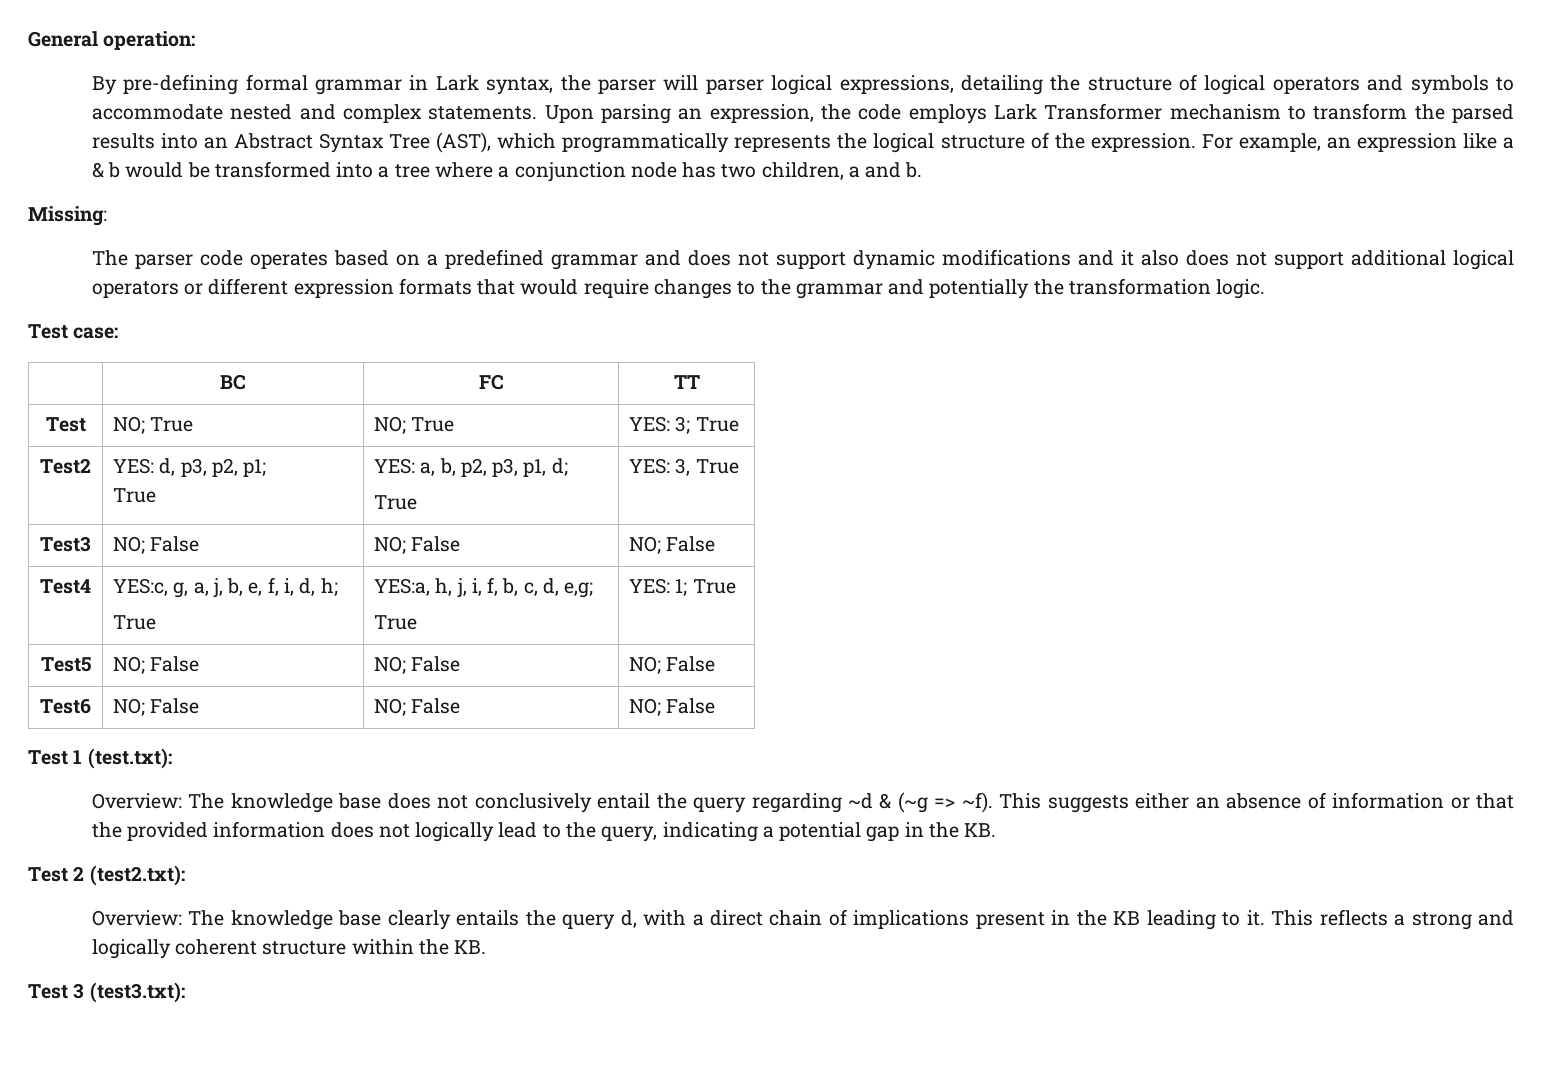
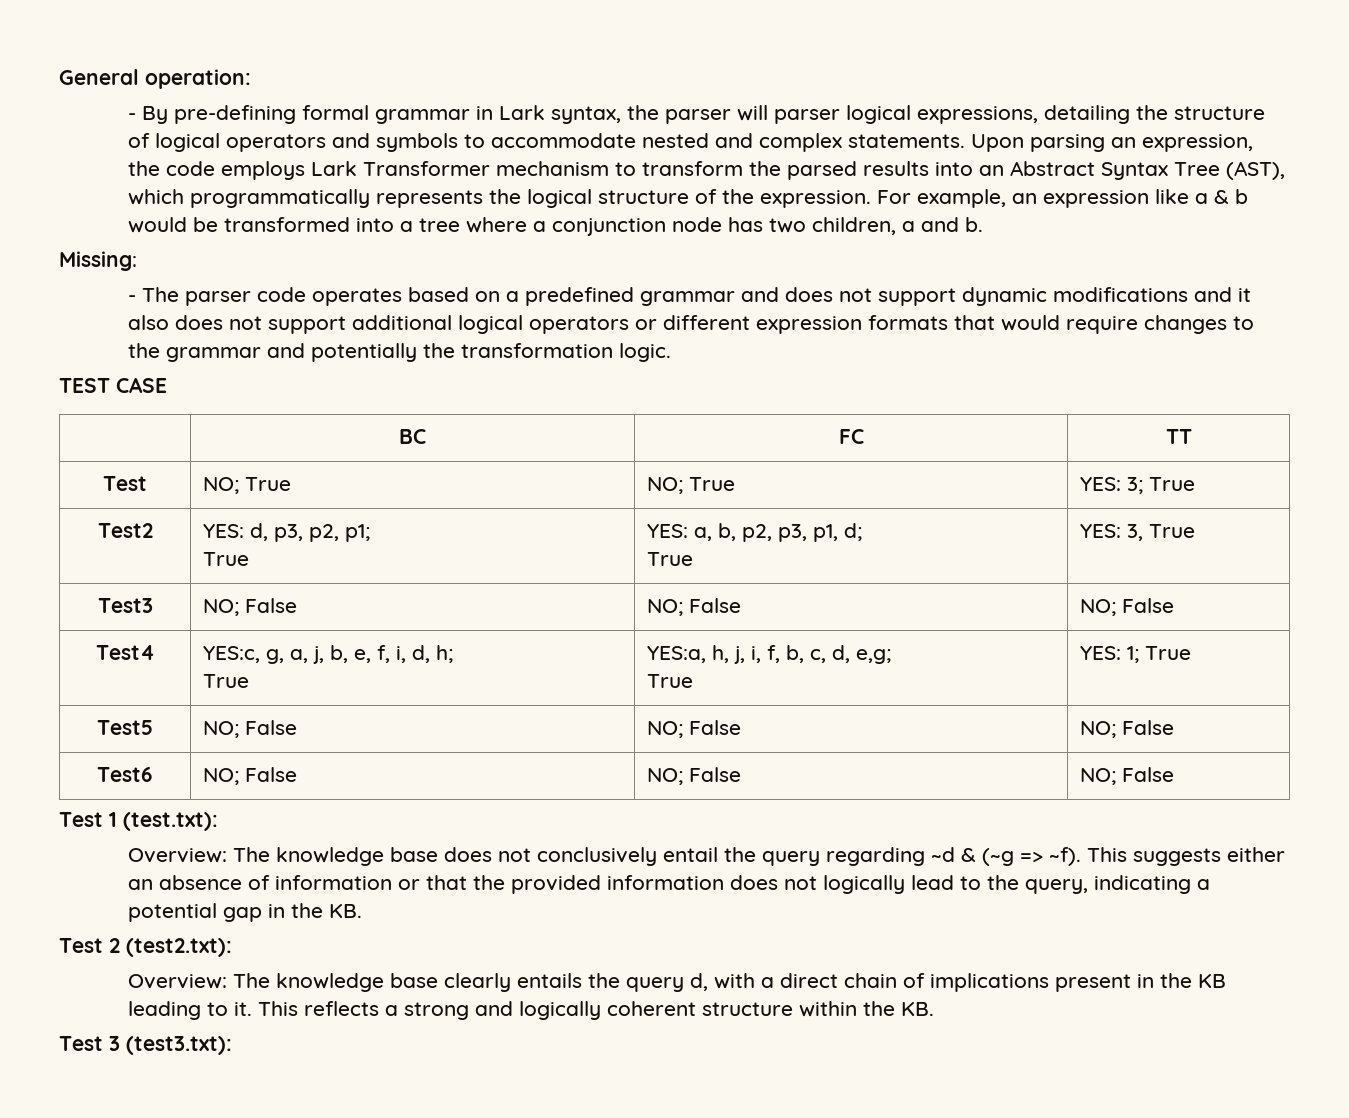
(196, 40) none -> [127,113,136,120] -
(107, 216) none -> [127,295,136,302] -
[28,324,119,339] Test case: -> [59,377,167,393] TEST CASE

